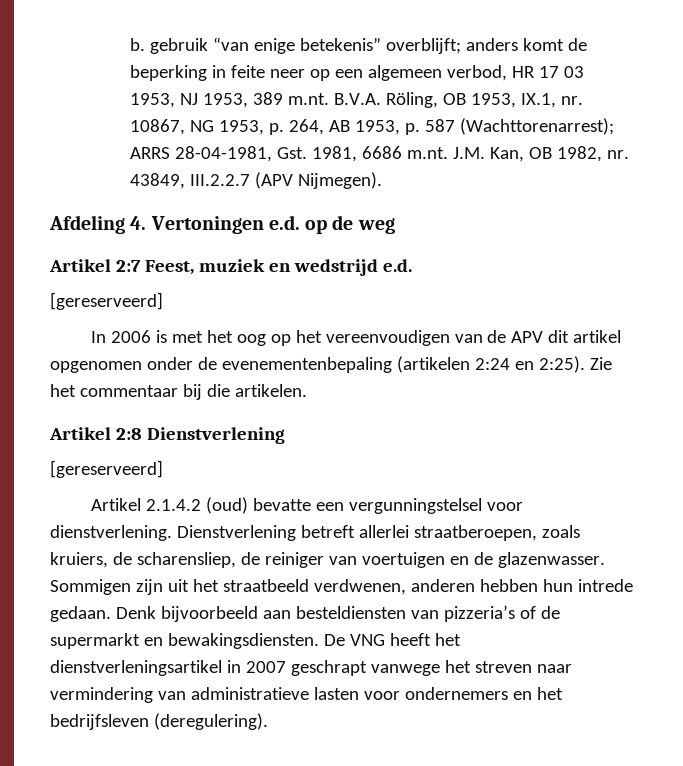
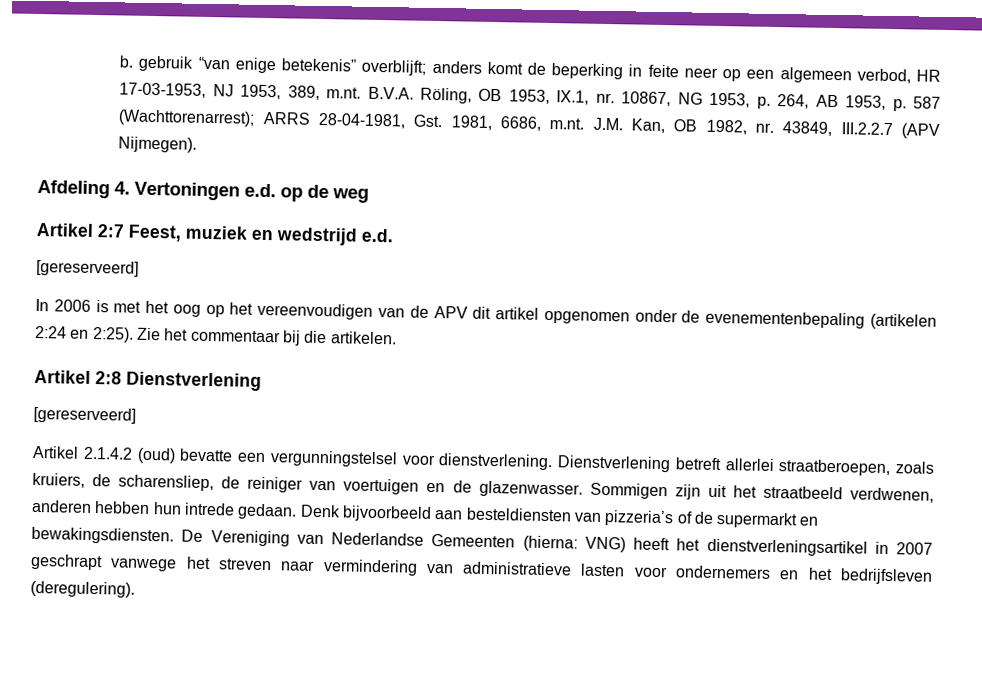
[538,66,584,78] [129,93,175,108] 17 03 1953, -> [119,82,207,98] 17-03-1953,
[252,92,283,105] 389 -> [287,85,320,100] 389,
[361,146,402,159] 6686 -> [499,116,541,131] 6686,
[349,634,385,646] VNG -> [210,530,626,553] Vereniging van Nederlandse Gemeenten (hierna: VNG)

